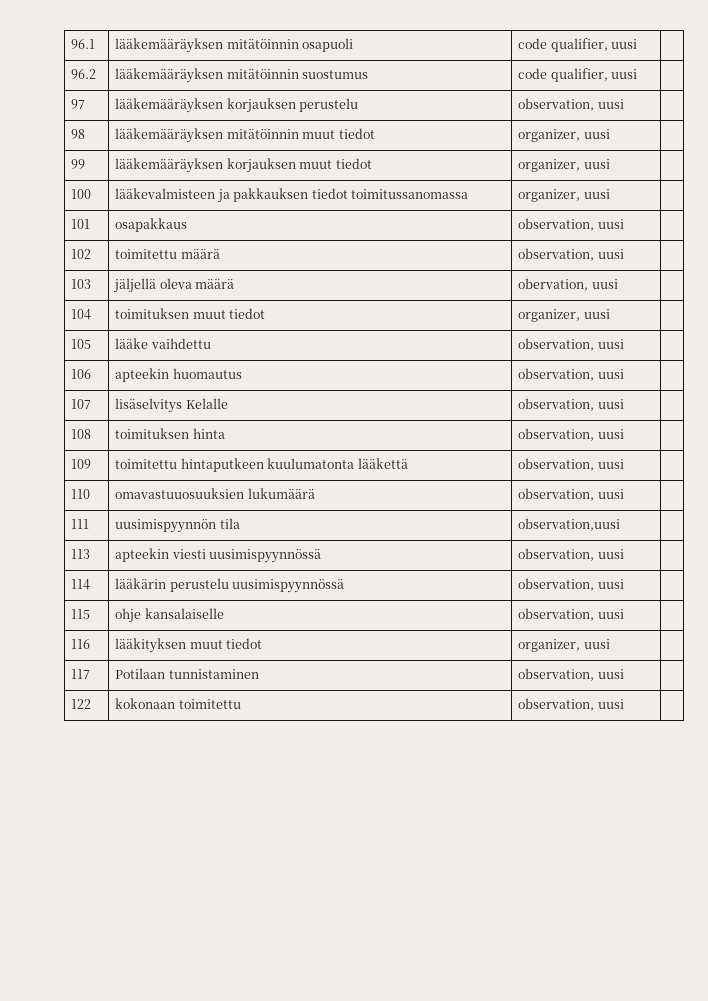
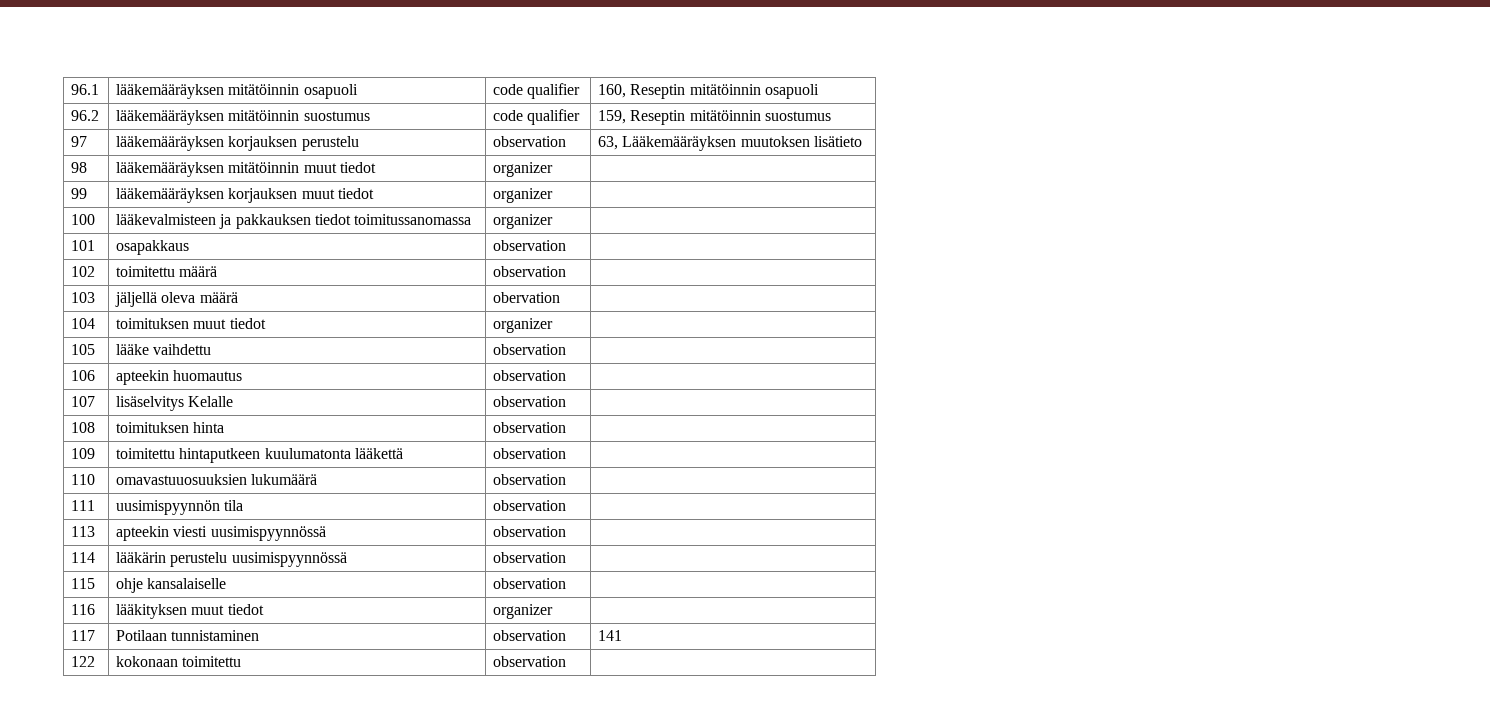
[550,38,638,52] qualifier, uusi | -> [527,83,581,99] [598,84,820,99] qualifier | 160, Reseptin mitätöinnin osapuoli
[550,68,638,82] qualifier, uusi | -> [527,109,581,125] [598,110,832,125] qualifier | 159, Reseptin mitätöinnin suostumus
[518,98,624,111] observation, uusi | -> [493,136,567,147] [598,136,863,151] observation | 63, Lääkemääräyksen muutoksen lisätieto
[518,129,610,142] organizer, uusi -> [493,162,554,177] organizer
[518,159,610,172] organizer, uusi -> [493,188,554,203] organizer
[518,189,610,202] organizer, uusi -> [493,214,554,229] organizer
[518,218,624,231] observation, uusi -> [493,240,567,251] observation
[518,248,624,261] observation, uusi -> [493,266,567,277] observation
[518,278,618,291] obervation, uusi -> [493,292,561,303] obervation
[518,309,610,322] organizer, uusi -> [493,318,554,333] organizer
[518,338,624,351] observation, uusi -> [493,344,567,355] observation
[518,368,624,381] observation, uusi -> [493,370,567,381] observation
[518,398,624,411] observation, uusi -> [493,396,567,407] observation
[518,428,624,441] observation, uusi -> [493,422,567,433] observation
[518,458,624,471] observation, uusi -> [493,448,567,459] observation
[518,488,624,501] observation, uusi -> [493,474,567,485] observation
[518,518,621,531] observation,uusi -> [493,500,567,511] observation
[518,548,624,561] observation, uusi -> [493,526,567,537] observation
[518,578,624,591] observation, uusi -> [493,552,567,563] observation
[518,608,624,621] observation, uusi -> [493,578,567,589] observation
[518,639,610,652] organizer, uusi -> [493,604,554,619] organizer
[518,668,624,681] observation, uusi | -> [493,630,567,641] [598,630,623,641] observation | 141
[518,698,624,711] observation, uusi -> [493,656,567,667] observation

